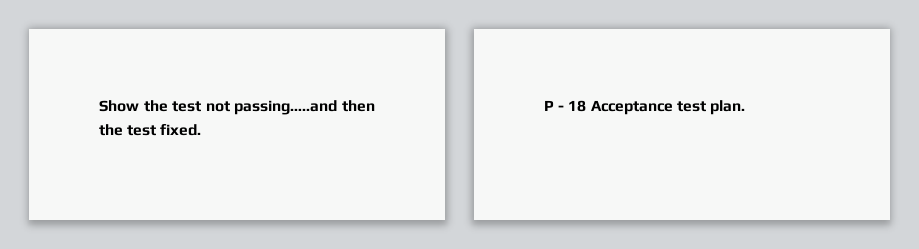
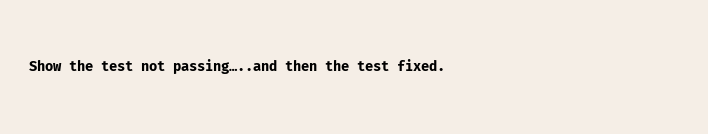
[544,100,745,115] // P - 18 Acceptance test plan. -> (445, 65) none

